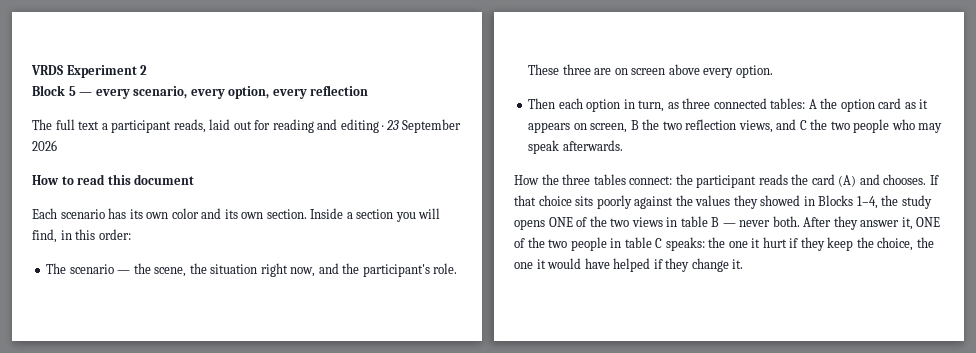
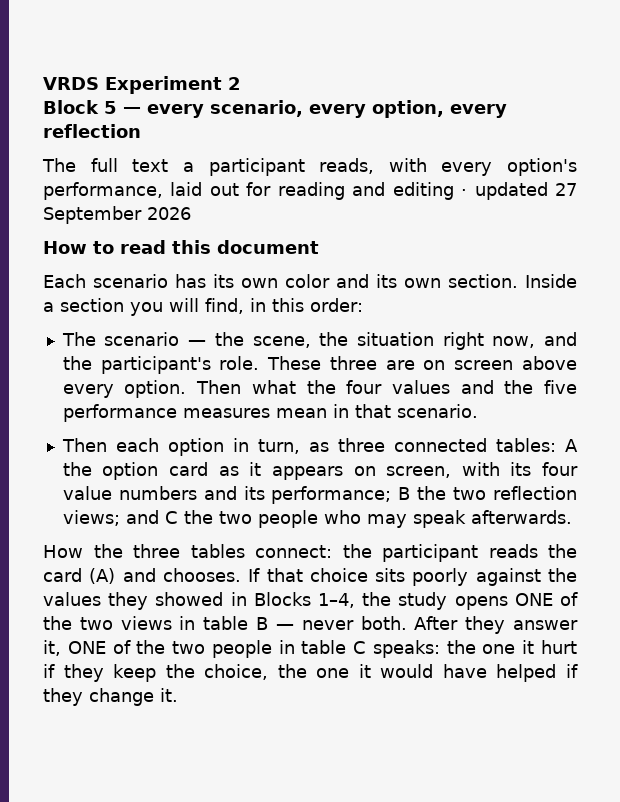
(206, 126) none -> [388,158,577,176] [43,182,163,200] with every option's performance,
[385,120,399,130] 23 -> [474,182,578,200] updated 27
(773, 71) none -> [196,380,577,394] [62,404,478,422] Then what the four values and the five performance measures mean in that scenario.
(628, 128) none -> [461,462,578,476] [62,486,392,504] with its four value numbers and its performance;
[738,120,773,133] views, -> [62,510,120,526] views;

